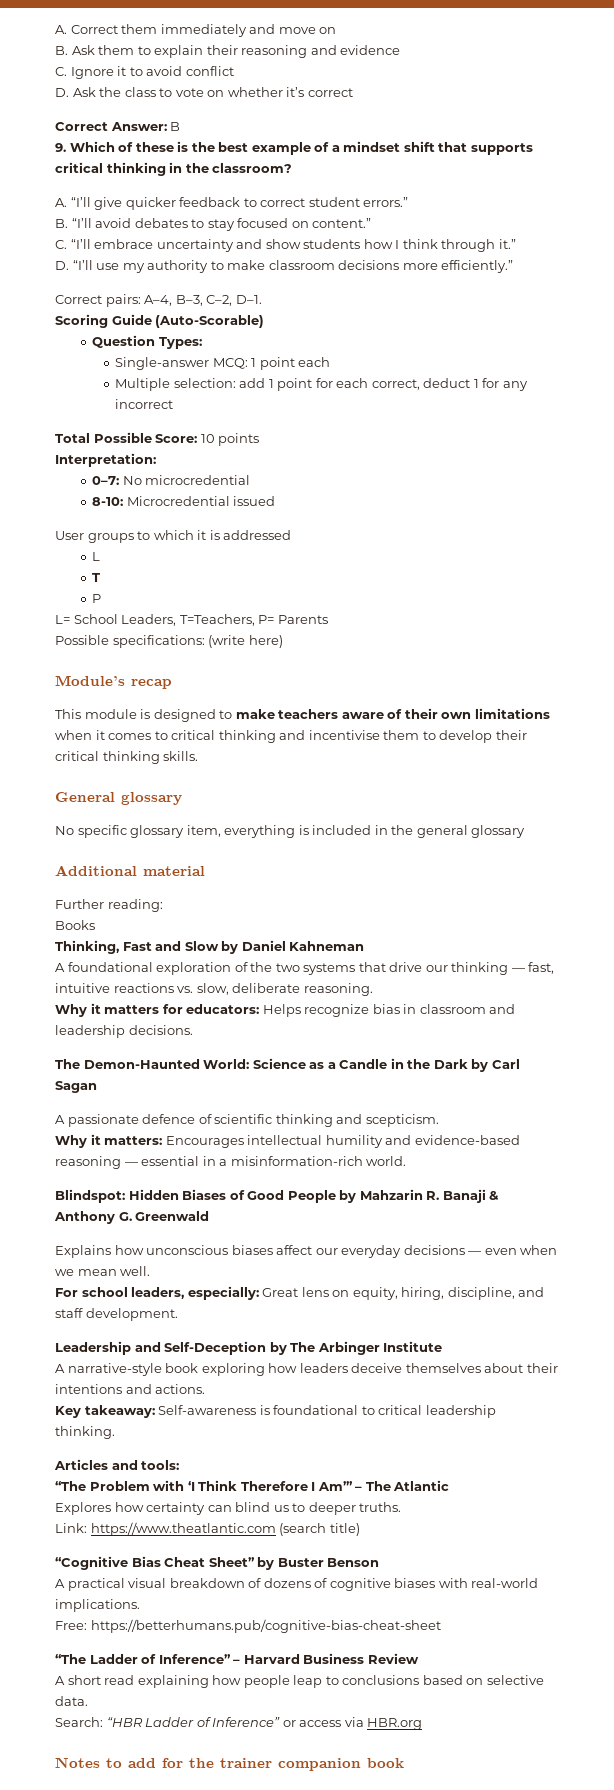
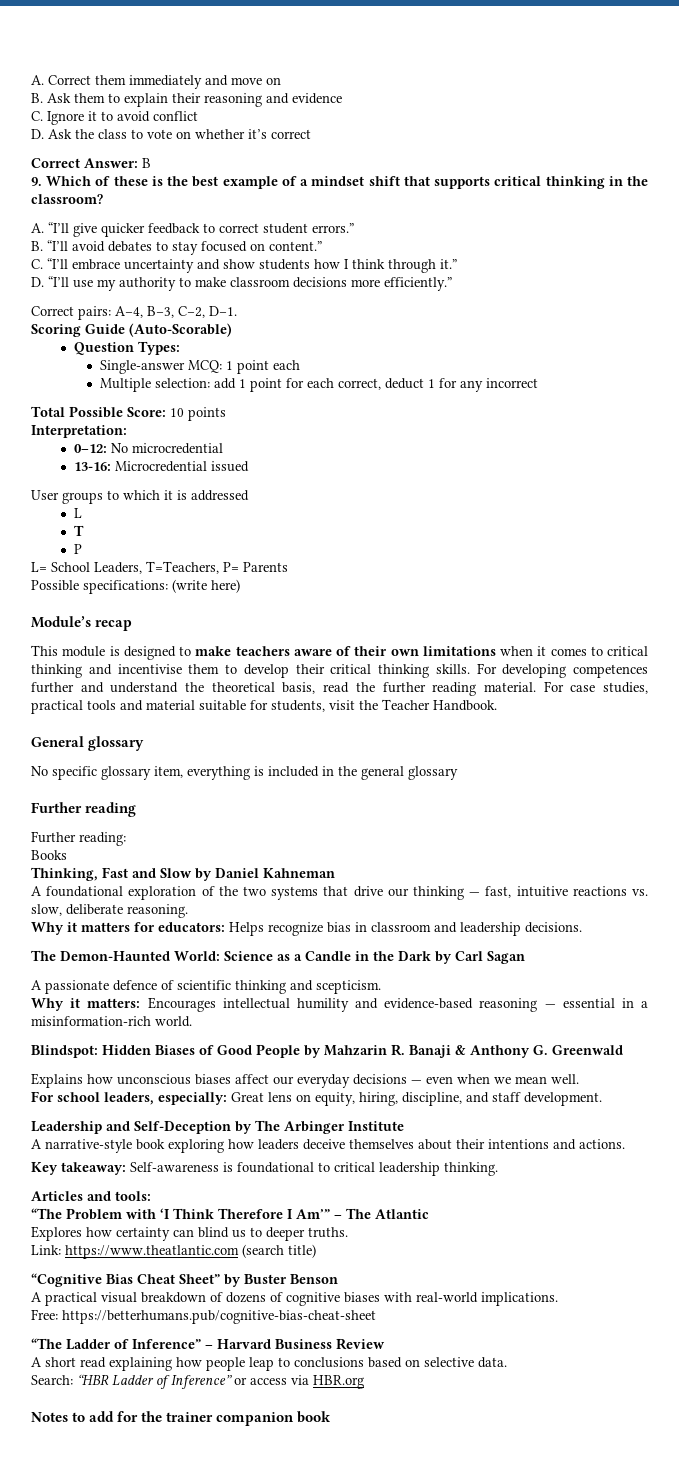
[92,476,120,485] 0–7: -> [73,444,107,453] 0–12:
[92,497,124,506] 8-10: -> [73,462,111,471] 13-16:
(199, 756) none -> [476,663,648,678] [31,681,648,696] [31,699,497,714] For developing competences further and understand the theoretical basis, read the further reading material. For case studies, practical tools and material suitable for students, visit the Teacher Handbook.
[55,865,205,876] Additional material -> [31,802,137,817] Further reading

